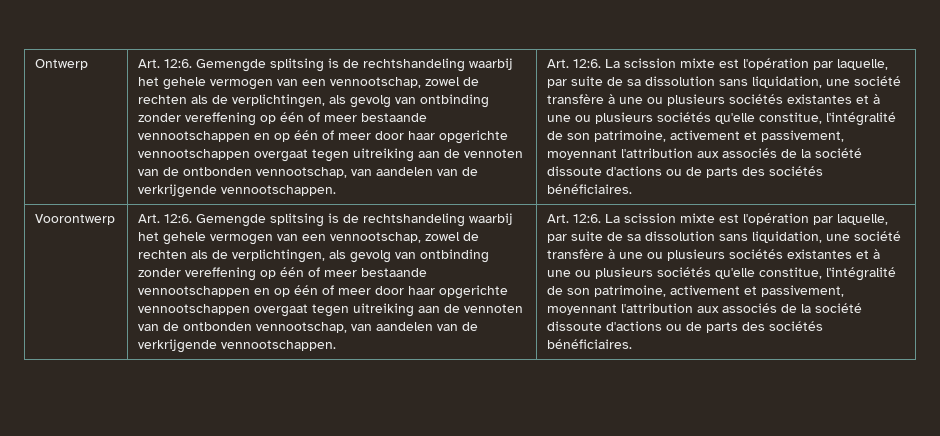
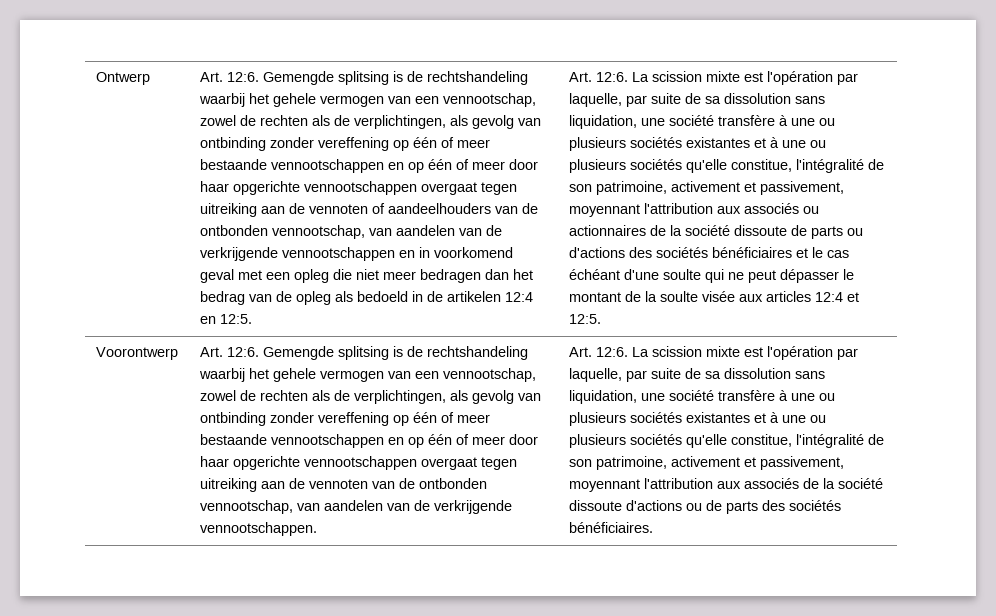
[138,167,479,178] [138,184,337,198] van de ontbonden vennootschap, van aandelen van de verkrijgende vennootschappen. -> [371,203,538,214] [199,225,502,239] [199,247,513,261] [199,269,533,283] [199,291,533,305] [199,314,252,324] of aandeelhouders van de ontbonden vennootschap, van aandelen van de verkrijgende vennootschappen en in voorkomend geval met een opleg die niet meer bedragen dan het bedrag van de opleg als bedoeld in de artikelen 12:4 en 12:5.
[781,148,863,158] [547,166,824,178] [547,184,633,194] de la société dissoute d'actions ou de parts des sociétés bénéficiaires. -> [802,206,819,214] [568,225,863,239] [568,247,849,258] [568,269,854,283] [568,291,859,302] [568,314,601,324] ou actionnaires de la société dissoute de parts ou d'actions des sociétés bénéficiaires et le cas échéant d'une soulte qui ne peut dépasser le montant de la soulte visée aux articles 12:4 et 12:5.

